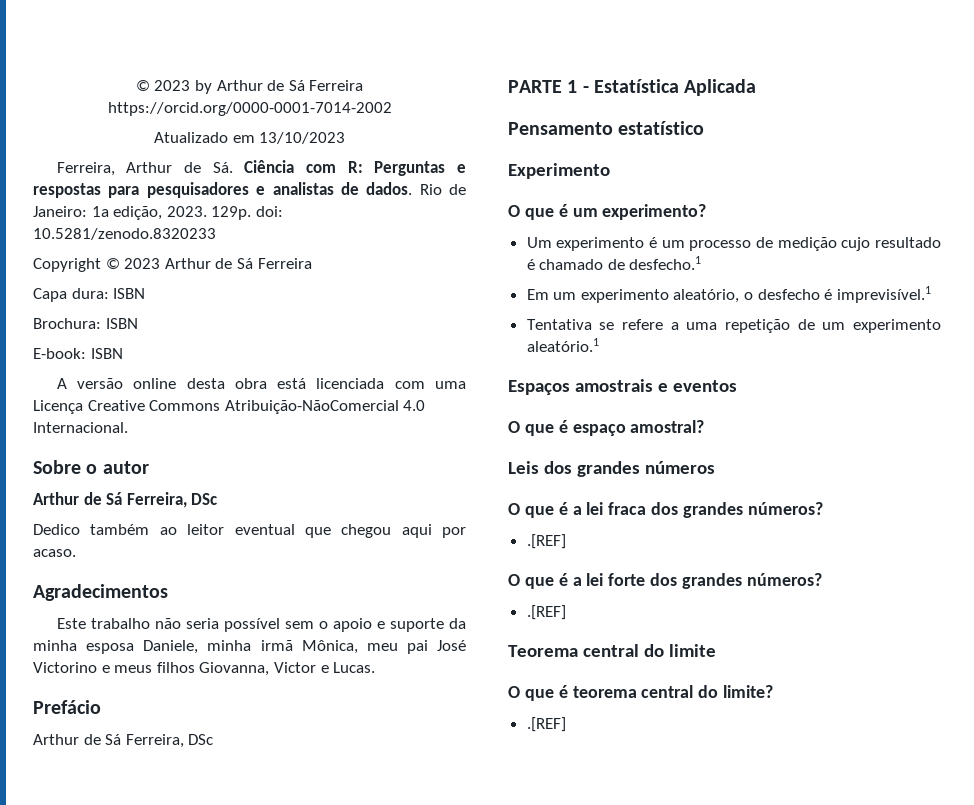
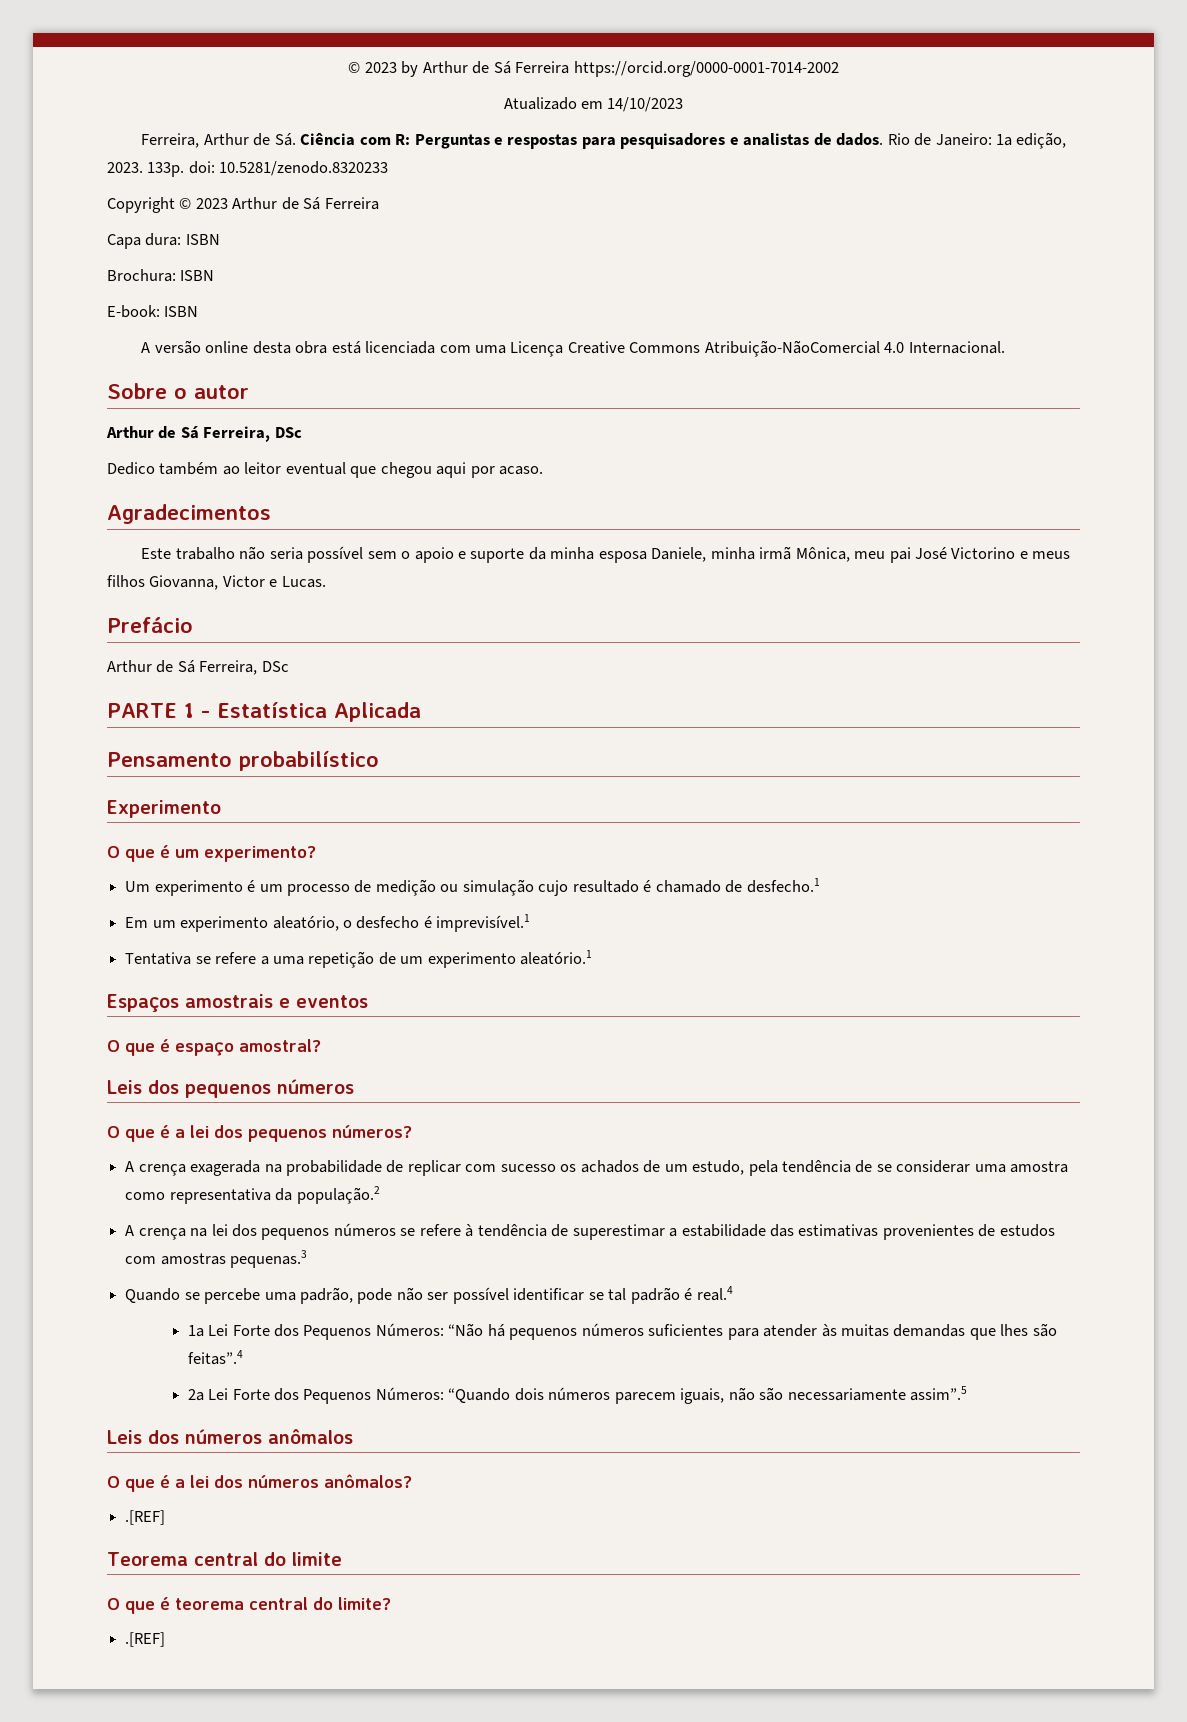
[259,132,346,144] 13/10/2023 -> [607,97,684,112] 14/10/2023
[211,206,252,220] 129p. -> [147,162,185,177] 133p.
[618,121,705,135] estatístico -> [239,750,379,771] probabilístico
(837, 244) none -> [440,879,534,896] ou simulação
[576,461,640,477] grandes -> [185,1084,271,1098] pequenos
[608,502,823,518] [526,534,566,549] [508,573,822,589] fraca dos grandes números? // .[REF] // O que é a lei forte dos grandes números? -> [214,1125,412,1142] [125,1160,1069,1176] [125,1186,380,1204] [125,1223,1055,1240] [125,1250,308,1268] [125,1286,733,1304] [187,1323,1057,1340] [187,1350,243,1365] [187,1386,968,1404] [107,1429,353,1444] [107,1474,412,1492] dos pequenos números? // A crença exagerada na probabilidade de replicar com sucesso os achados de um estudo, pela tendência de se considerar uma amostra como representativa da população.2 // A crença na lei dos pequenos números se refere à tendência de superestimar a estabilidade das estimativas provenientes de estudos com amostras pequenas.3 // Quando se percebe uma padrão, pode não ser possível identificar se tal padrão é real.4 // 1a Lei Forte dos Pequenos Números: “Não há pequenos números suficientes para atender às muitas demandas que lhes são feitas”.4 // 2a Lei Forte dos Pequenos Números: “Quando dois números parecem iguais, não são necessariamente assim”.5 // Leis dos números anômalos // O que é a lei dos números anômalos?

